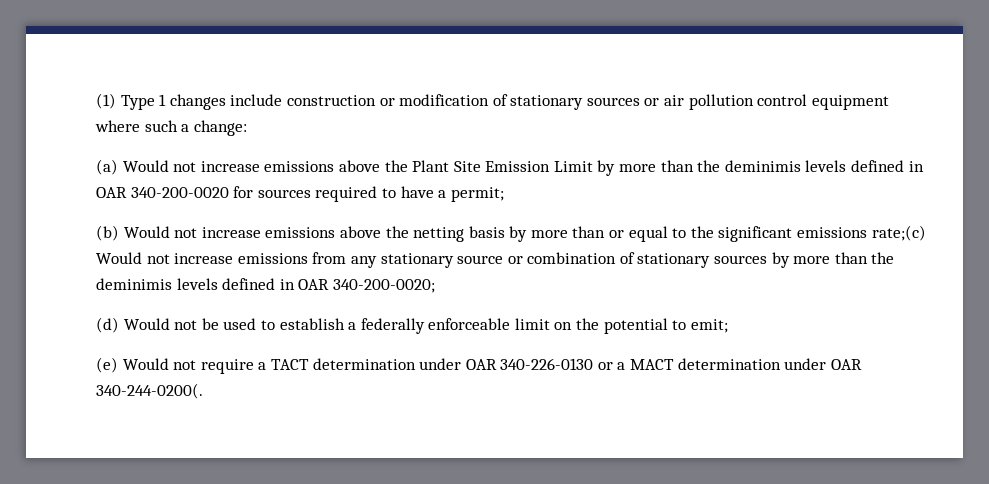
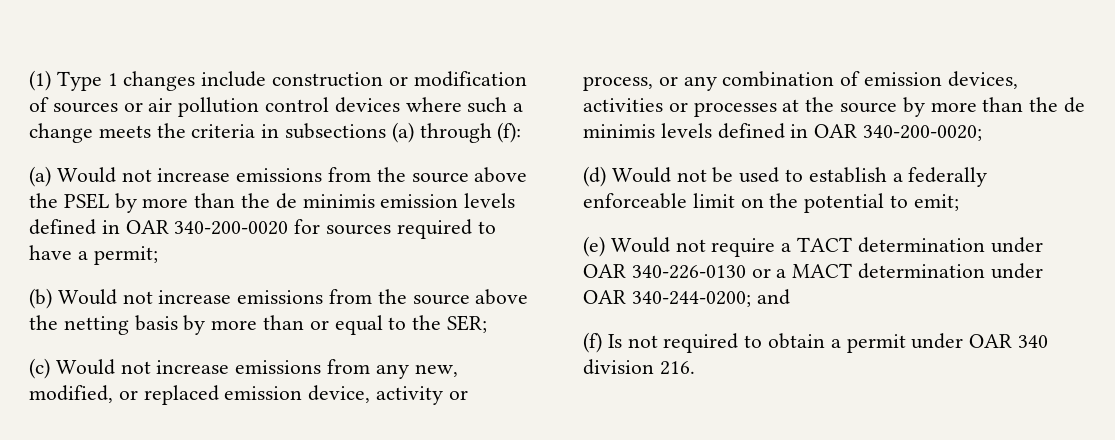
[510,95,584,110] stationary -> (49, 104) none
[811,95,889,110] equipment -> [334,97,400,113] devices
[193,120,247,136] change: -> [29,122,522,143] change meets the criteria in subsections (a) through (f):
[338,160,801,176] above the Plant Site Emission Limit by more than the deminimis -> [328,167,528,183] [29,193,459,213] from the source above the PSEL by more than the de minimis emission
(336, 232) none -> [329,289,470,305] from the source
[718,225,926,242] significant emissions rate;(c) -> [447,315,488,333] [29,358,50,379] SER; // (c)
[380,252,895,268] [96,278,172,290] stationary source or combination of stationary sources by more than the deminimis -> [414,364,458,377] [29,385,468,405] [583,71,1018,91] [583,97,1086,117] [583,124,655,138] new, modified, or replaced emission device, activity or process, or any combination of emission devices, activities or processes at the source by more than the de minimis
[96,383,203,399] 340-244-0200(. -> [631,289,790,307] [583,332,1049,353] [583,359,695,375] 340-244-0200; and // (f) Is not required to obtain a permit under OAR 340 division 216.

